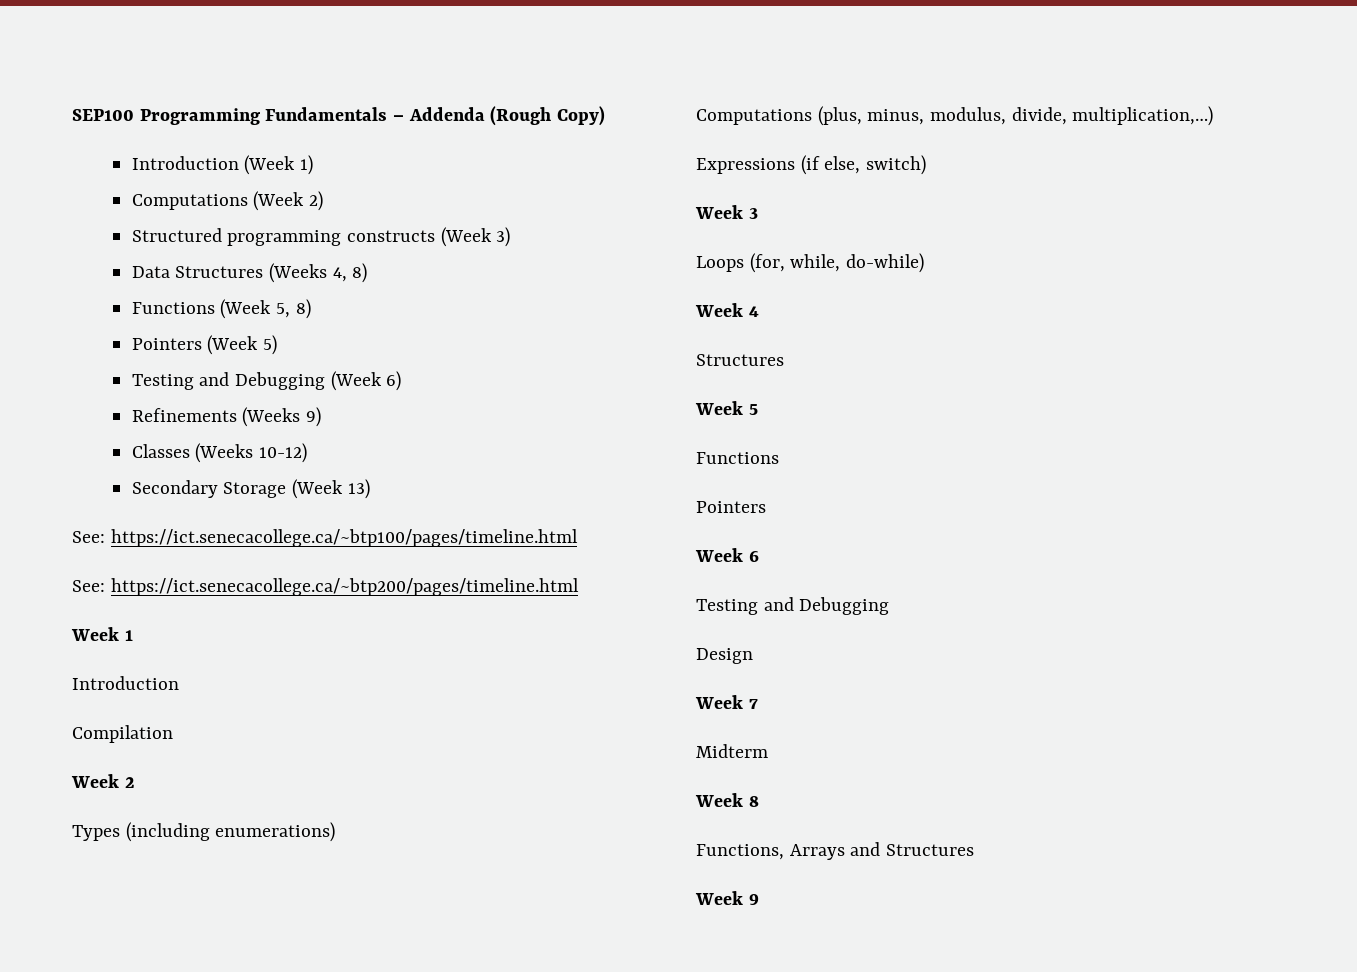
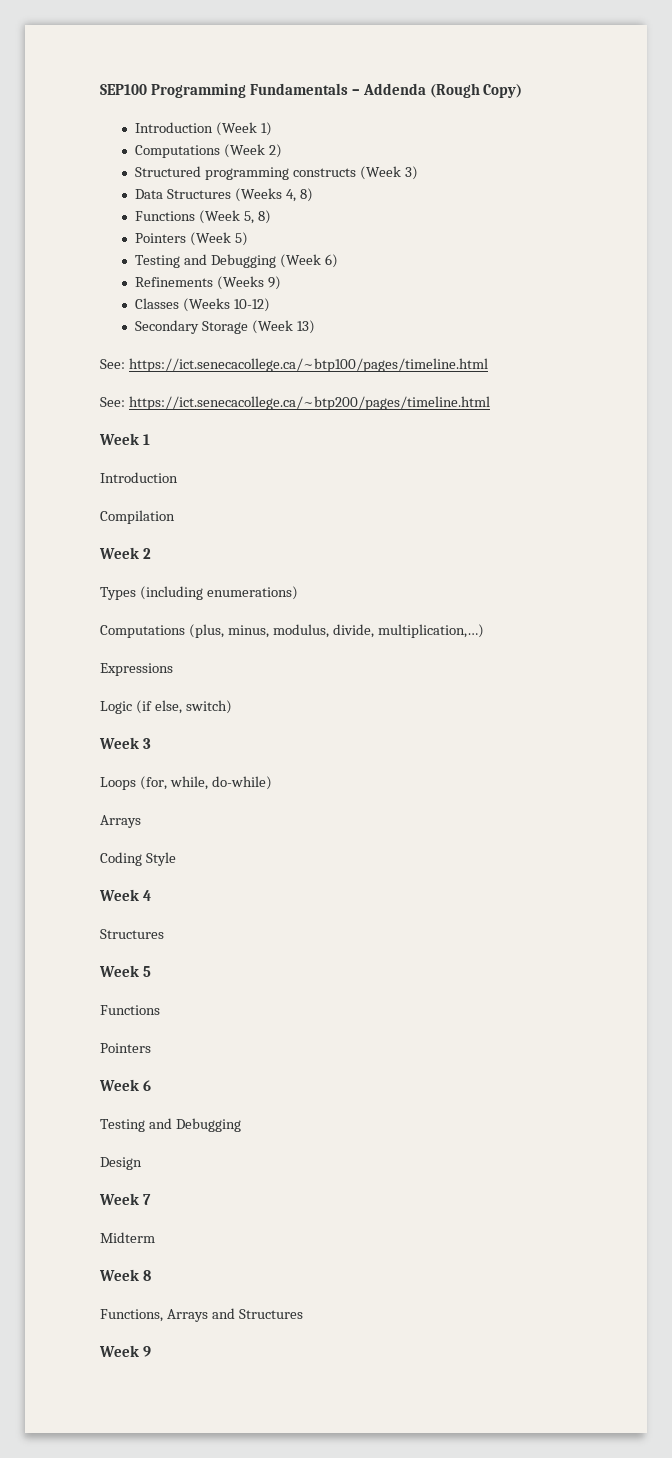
(795, 166) none -> [100,701,132,714] // Logic
(925, 263) none -> [100,815,141,828] [100,852,176,866] // Arrays // Coding Style

